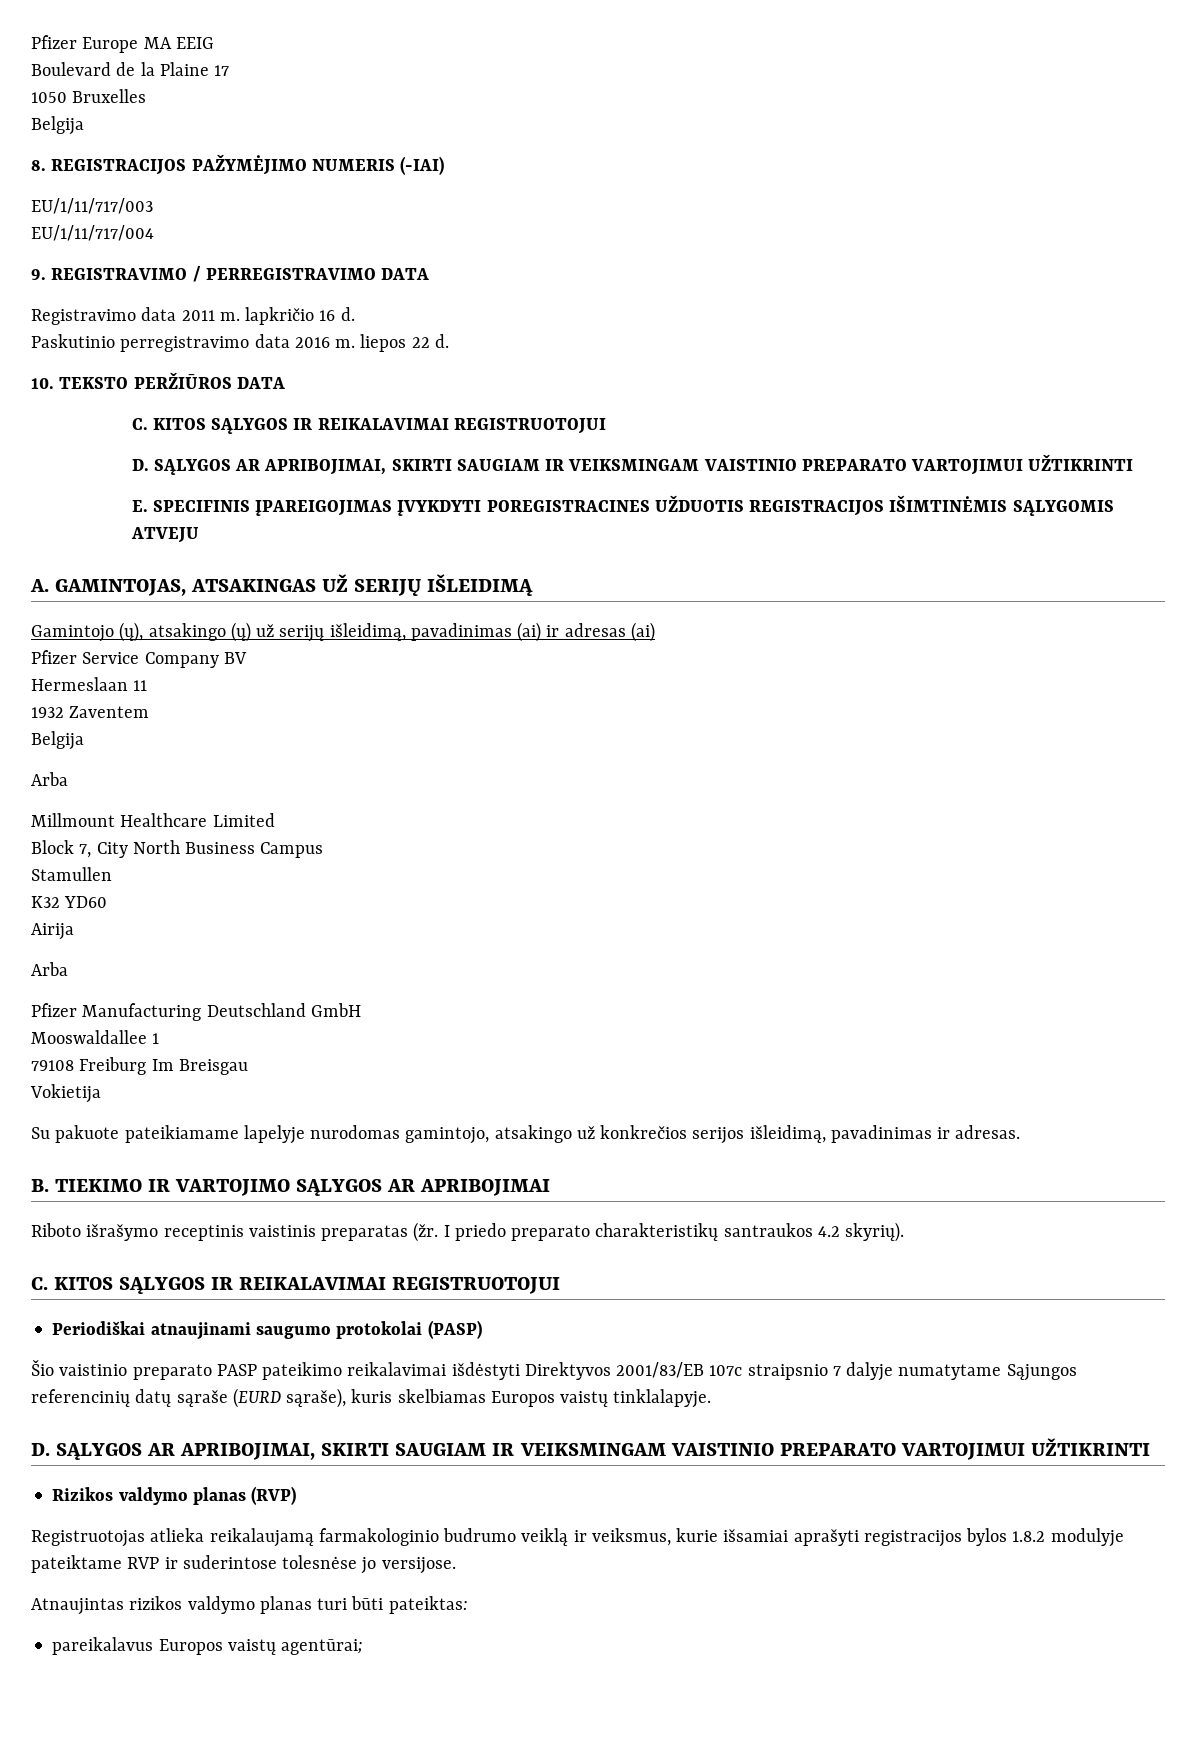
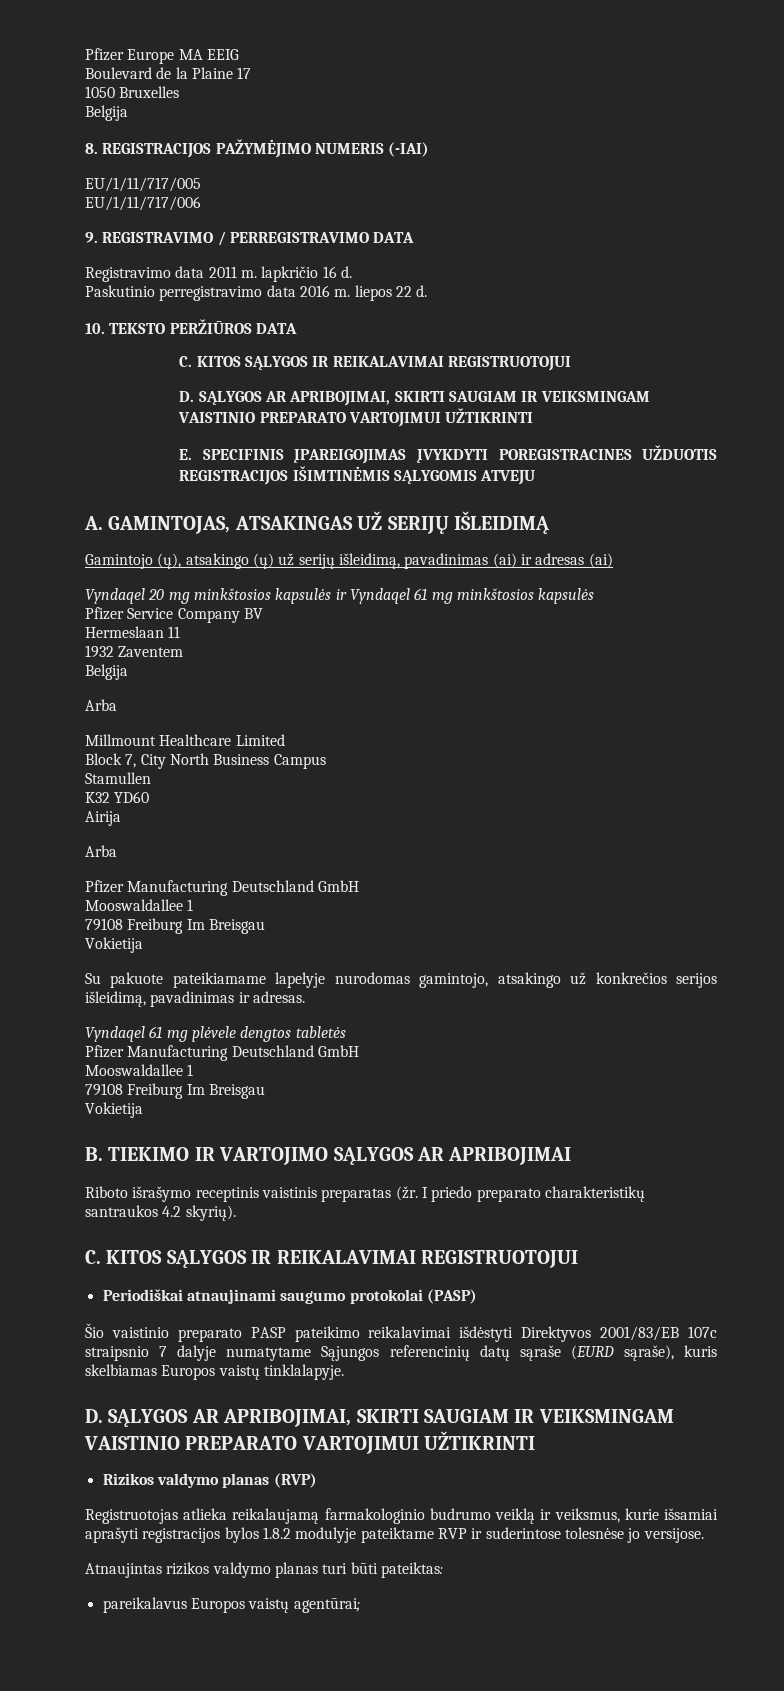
[31,198,153,214] [31,225,154,241] EU/1/11/717/003 // EU/1/11/717/004 -> [85,177,201,192] [85,196,201,211] EU/1/11/717/005 // EU/1/11/717/006
(655, 632) none -> [85,588,595,604] // Vyndaqel 20 mg minkštosios kapsulės ir Vyndaqel 61 mg minkštosios kapsulės
(1021, 1132) none -> [85,1026,346,1042] [85,1045,359,1061] [85,1064,194,1076] [85,1083,265,1099] [85,1102,143,1118] // Vyndaqel 61 mg plėvele dengtos tabletės // Pfizer Manufacturing Deutschland GmbH // Mooswaldallee 1 // 79108 Freiburg Im Breisgau // Vokietija

